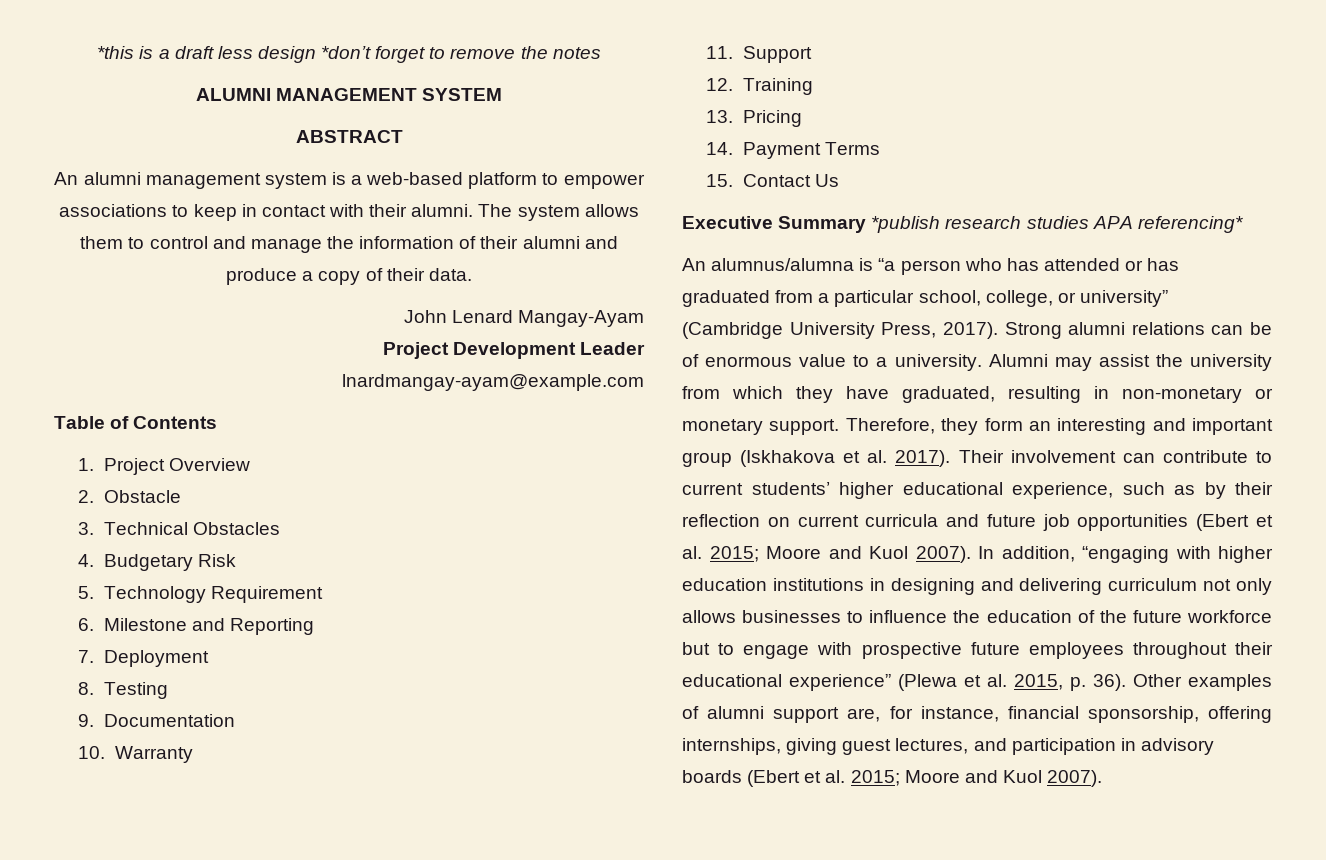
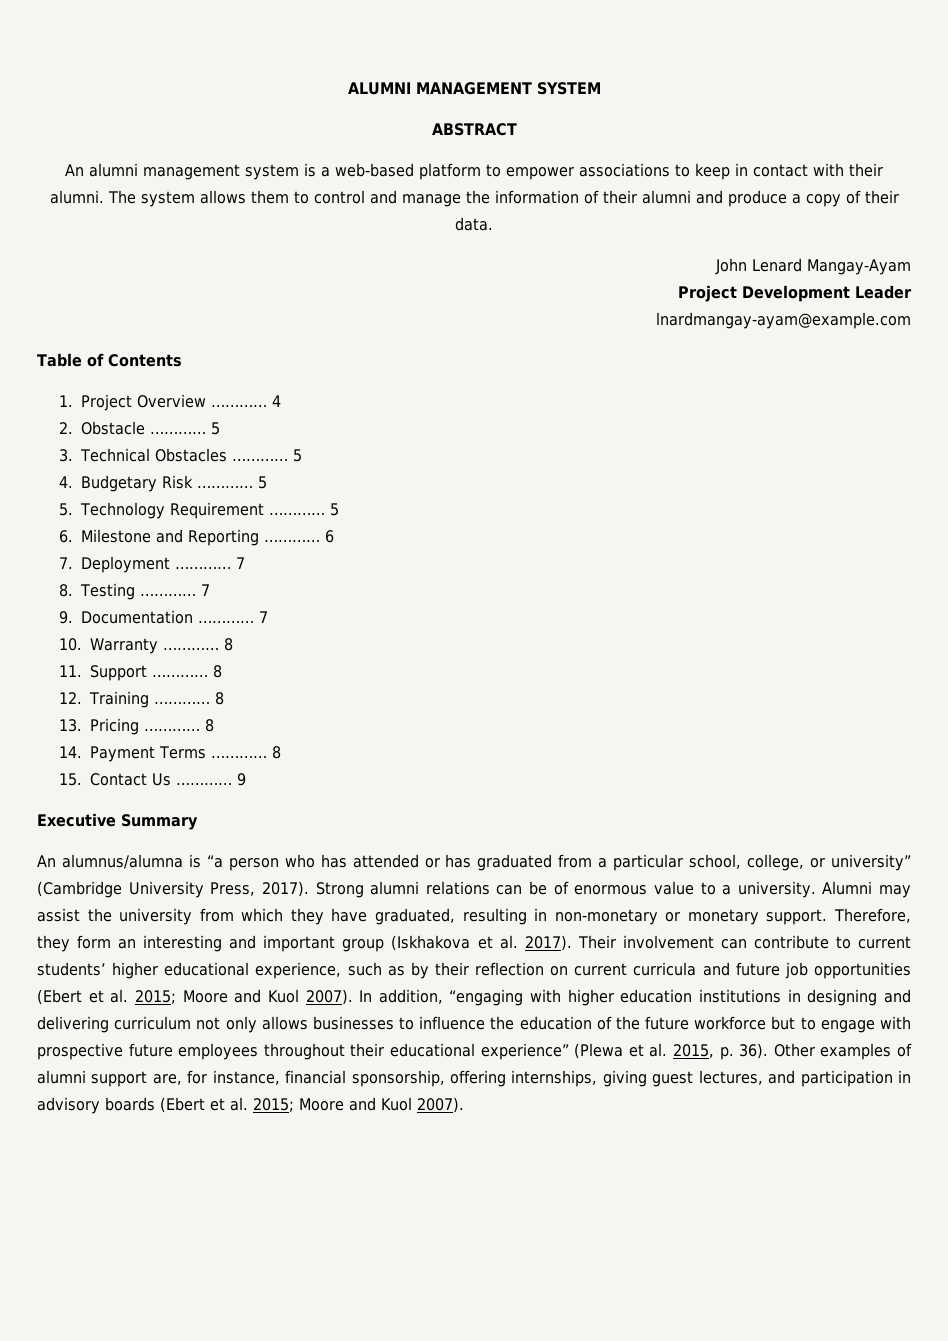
[97,46,601,63] *this is a draft less design *don’t forget to remove the notes // -> (347, 88) none
(250, 464) none -> [211,395,282,407] ………… 4
(181, 496) none -> [150,422,221,435] ………… 5
(280, 528) none -> [232,449,303,462] ………… 5
(236, 560) none -> [197,476,268,489] ………… 5
(323, 594) none -> [269,503,340,516] ………… 5
(314, 626) none -> [264,530,335,543] ………… 6
(209, 658) none -> [175,557,246,569] ………… 7
(168, 690) none -> [140,584,211,596] ………… 7
(235, 720) none -> [198,611,269,623] ………… 7
(193, 754) none -> [163,638,234,651] ………… 8
(812, 54) none -> [152,665,223,678] ………… 8
(813, 86) none -> [154,692,225,705] ………… 8
(802, 118) none -> [144,719,215,732] ………… 8
(880, 148) none -> [211,746,282,759] ………… 8
(839, 180) none -> [176,773,247,786] ………… 9
[871,216,1243,233] *publish research studies APA referencing* -> (198, 822) none

